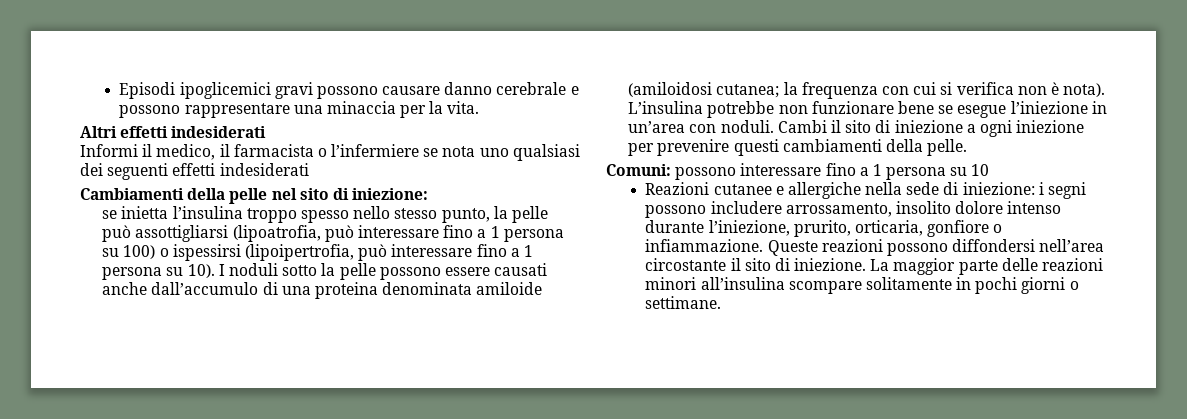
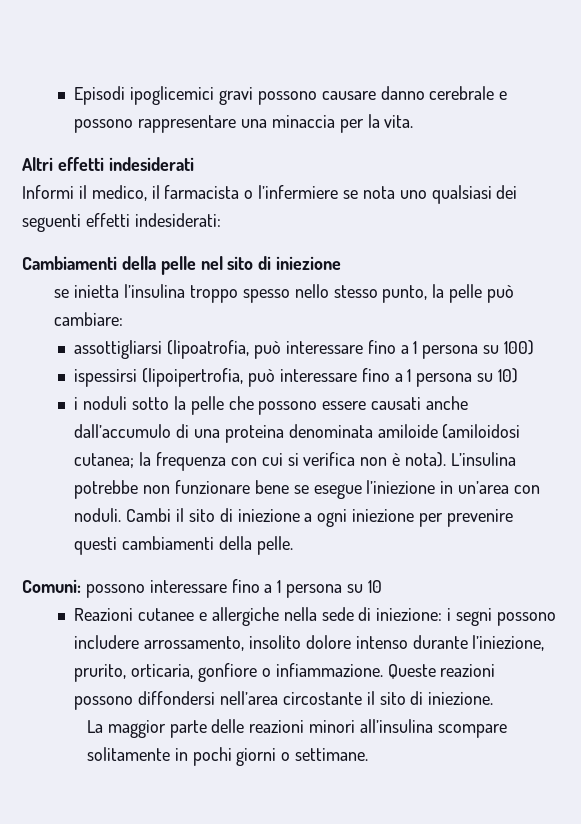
[219,163,309,176] indesiderati -> [134,213,221,227] indesiderati:
[352,188,429,200] iniezione: -> [276,256,342,270] iniezione
(132, 233) none -> [54,312,124,326] cambiare: //
[159,248,169,257] o -> (534, 347) //
[187,264,225,278] 10). I -> [497,368,518,383] [74,397,79,410] 10) // i
(376, 271) none -> [228,396,254,410] che
(867, 264) none -> (494, 698) //

